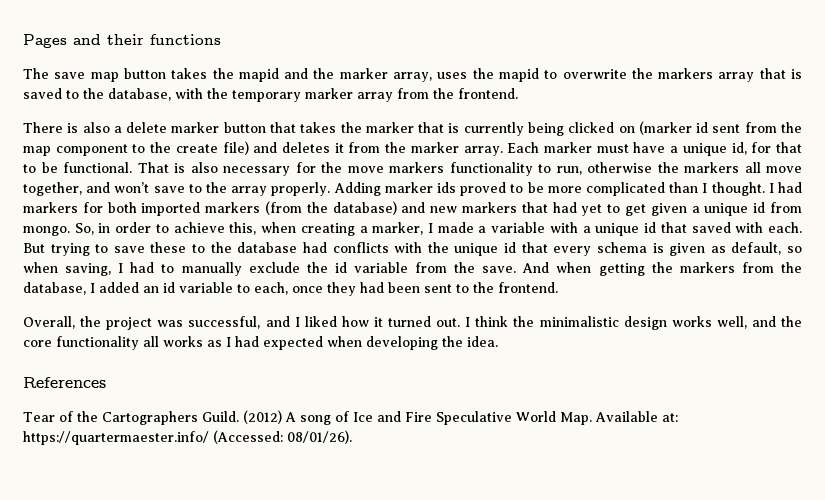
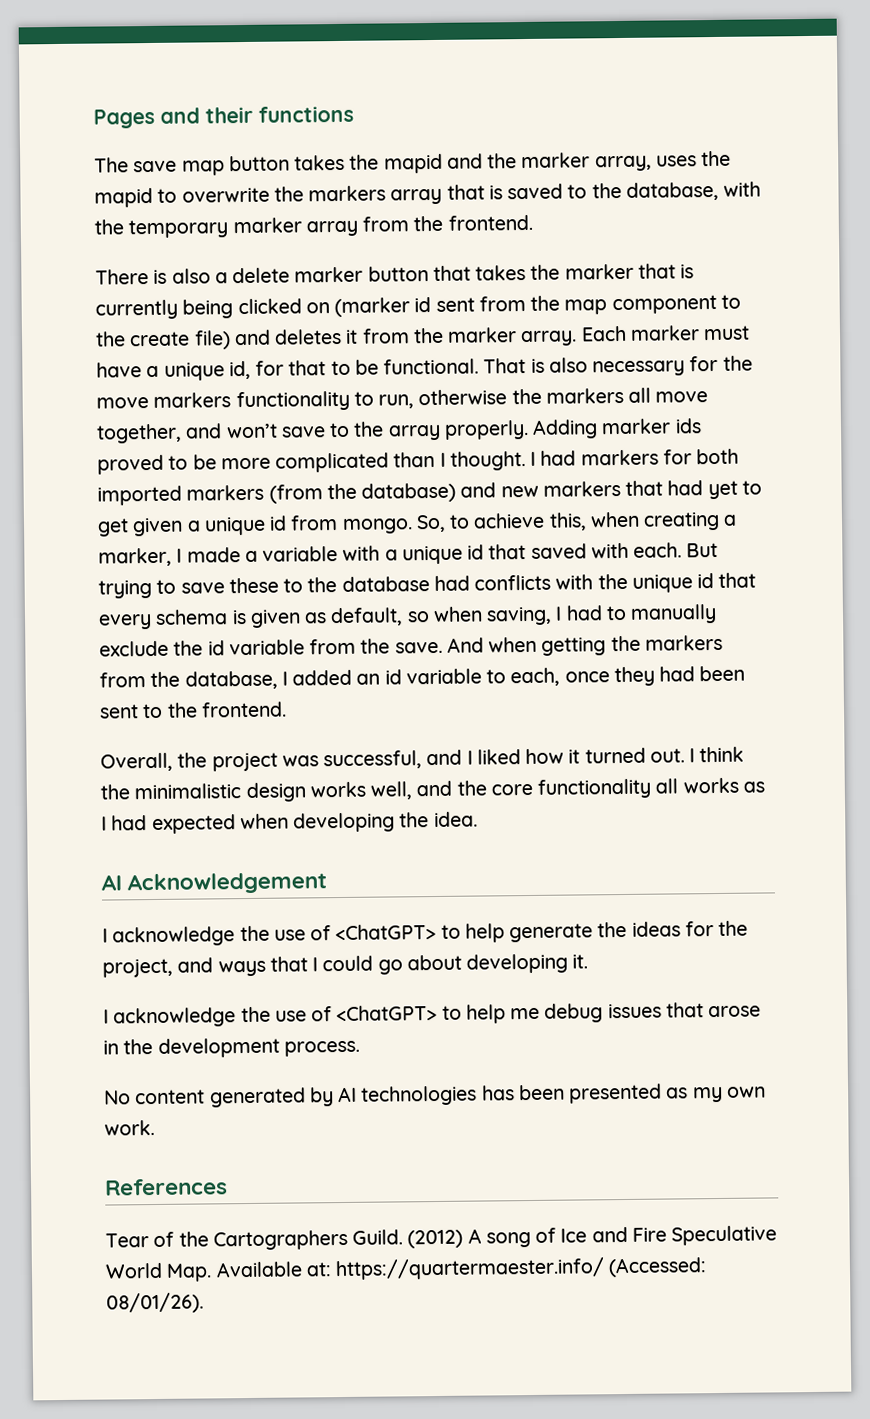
[98,222,152,233] in order -> (446, 523) none
(498, 341) none -> [101,872,328,895] [102,920,749,947] [102,953,589,978] [103,1002,762,1028] [103,1037,360,1058] [104,1083,766,1108] [104,1120,155,1136] // AI Acknowledgement // I acknowledge the use of <ChatGPT> to help generate the ideas for the project, and ways that I could go about developing it. // I acknowledge the use of <ChatGPT> to help me debug issues that arose in the development process. // No content generated by AI technologies has been presented as my own work.

